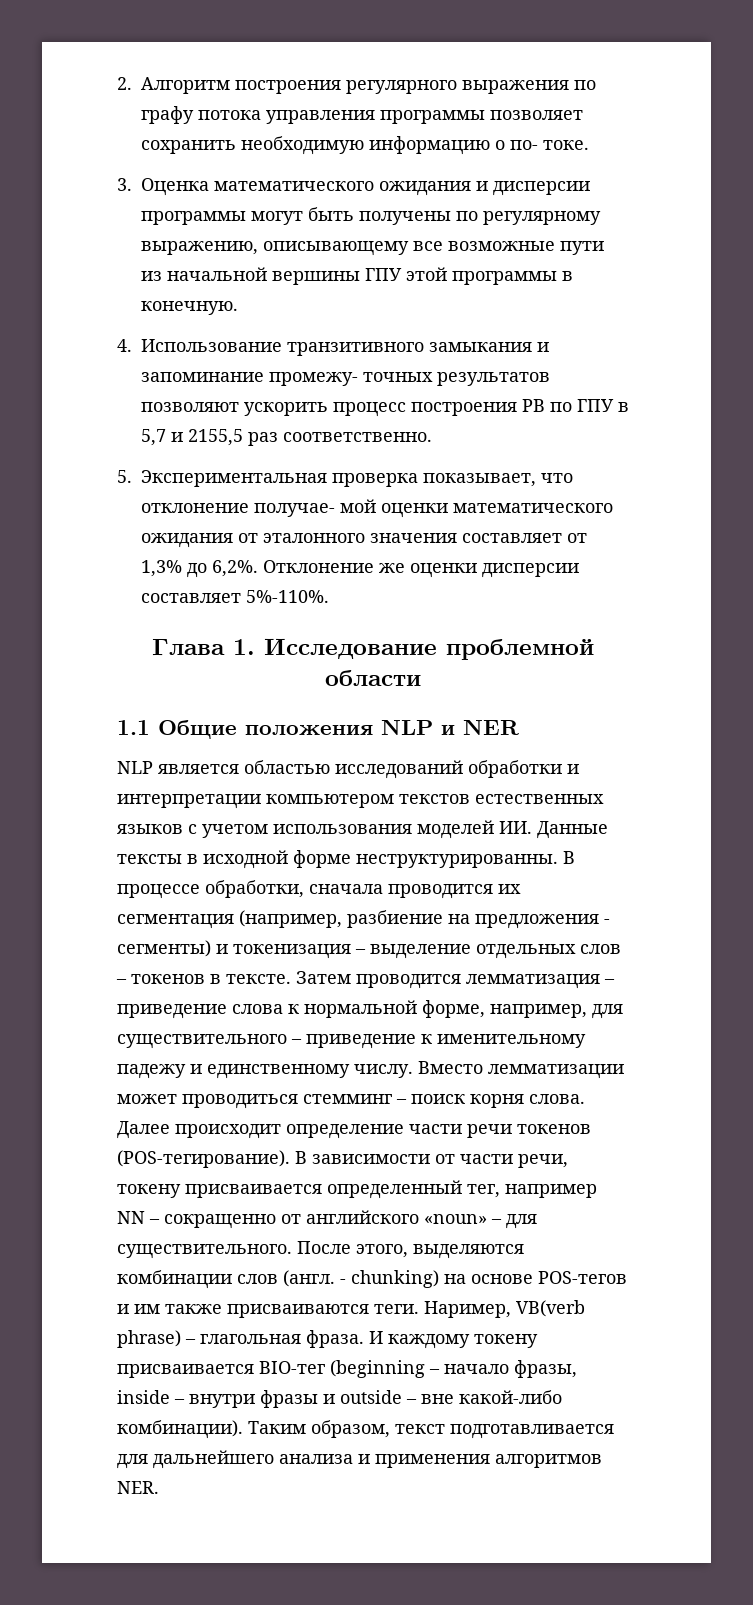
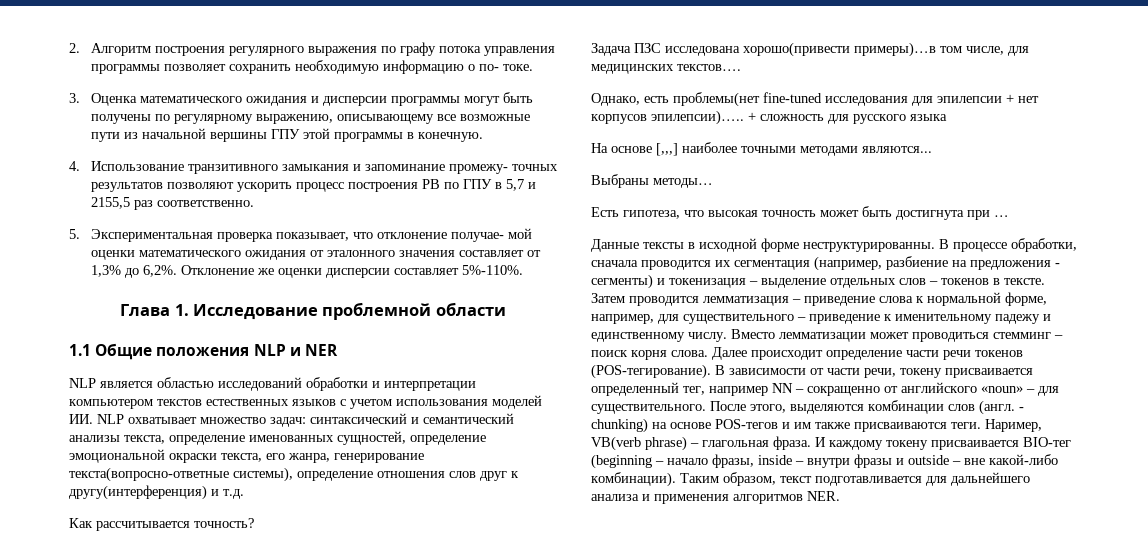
(532, 827) none -> [97,413,514,427] [69,431,486,445] [69,449,424,463] [69,467,519,482] [69,485,244,500] [69,518,254,531] [591,42,1029,57] [591,64,741,74] [591,92,1039,107] [591,110,947,125] [591,142,932,156] [591,174,713,188] [591,206,1009,220] NLP охватывает множество задач: синтаксический и семантический анализы текста, определение именованных сущностей, определение эмоциональной окраски текста, его жанра, генерирование текста(вопросно-ответные системы), определение отношения слов друг к другу(интерференция) и т.д. // Как рассчитывается точность? // Задача ПЗС исследована хорошо(привести примеры)…в том числе, для медицинских текстов…. // Однако, есть проблемы(нет fine-tuned исследования для эпилепсии + нет корпусов эпилепсии)….. + сложность для русского языка // На основе [,,,] наиболее точными методами являются... // Выбраны методы… // Есть гипотеза, что высокая точность может быть достигнута при … //

